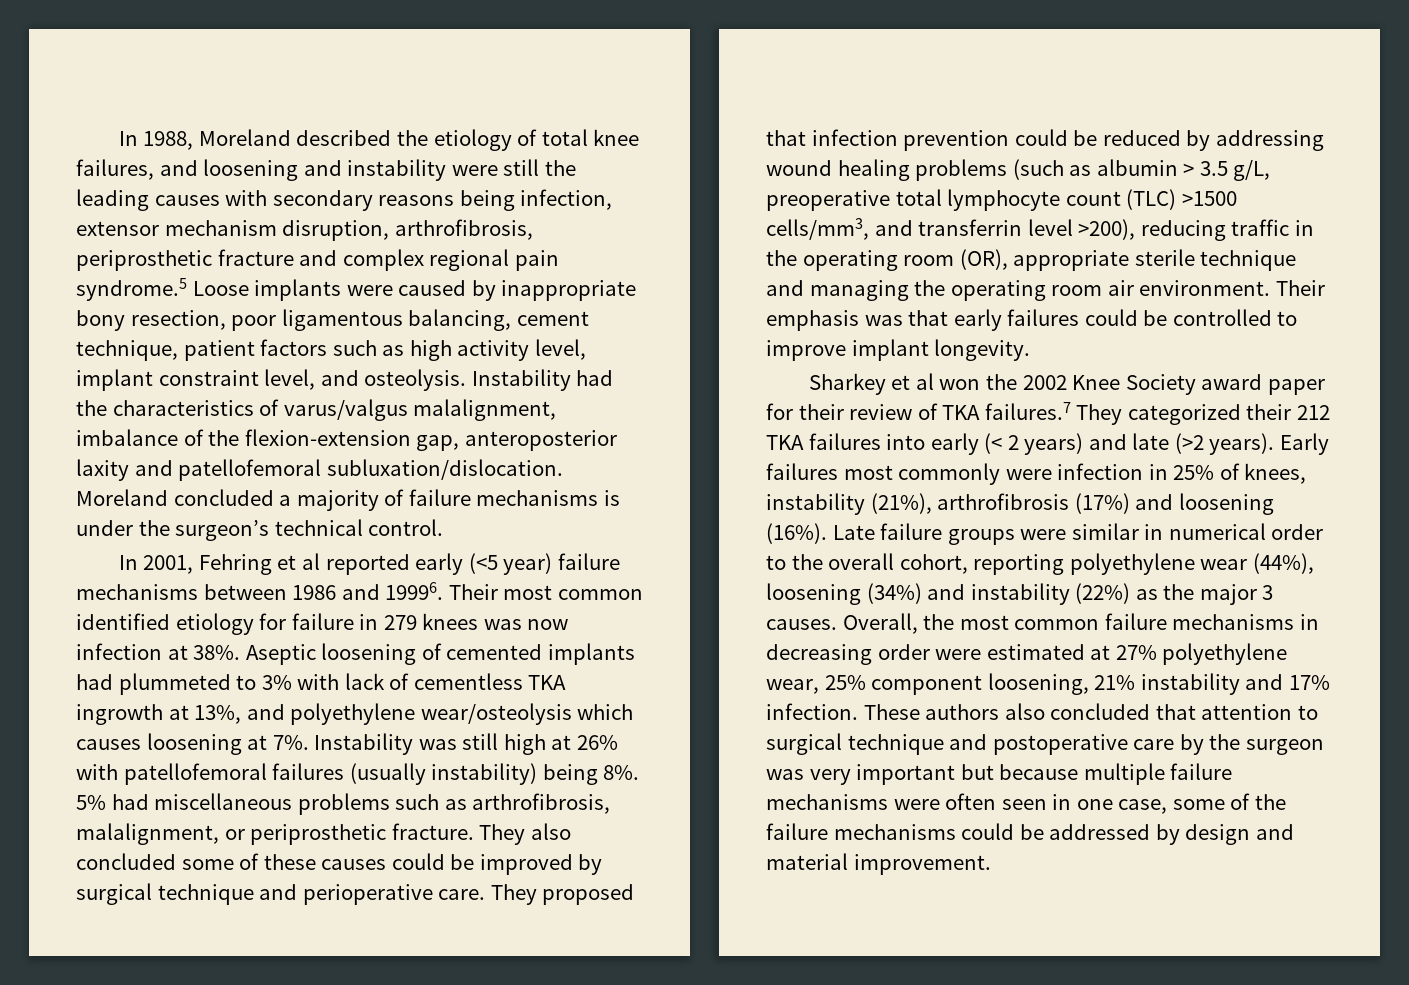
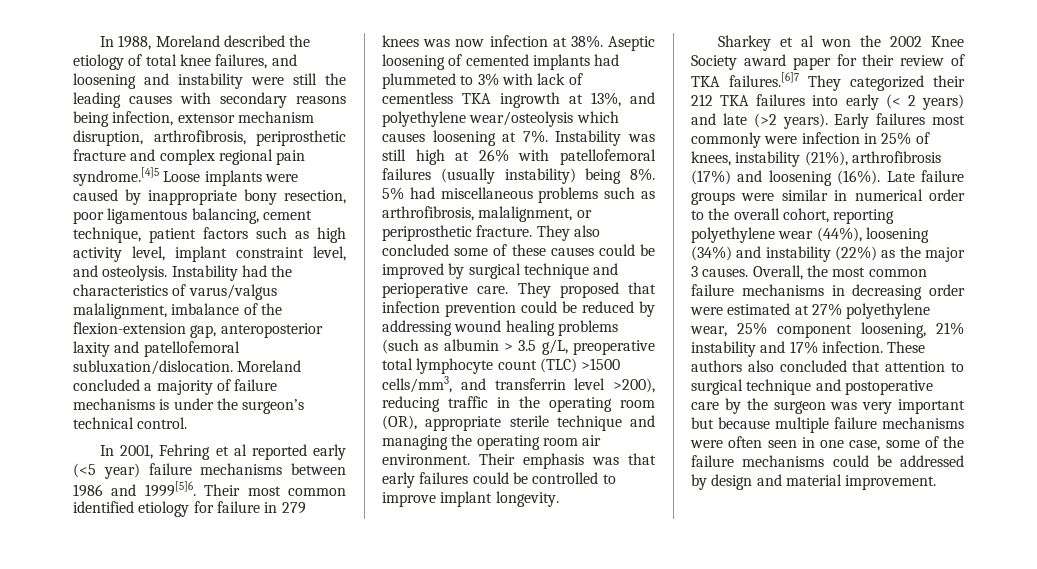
[76,278,187,301] syndrome.5 -> [73,167,159,186] syndrome.[4]5
[385,582,444,600] 19996. -> [144,481,196,497] 1999[5]6.
[984,402,1071,420] failures.7 -> [729,72,799,87] failures.[6]7

